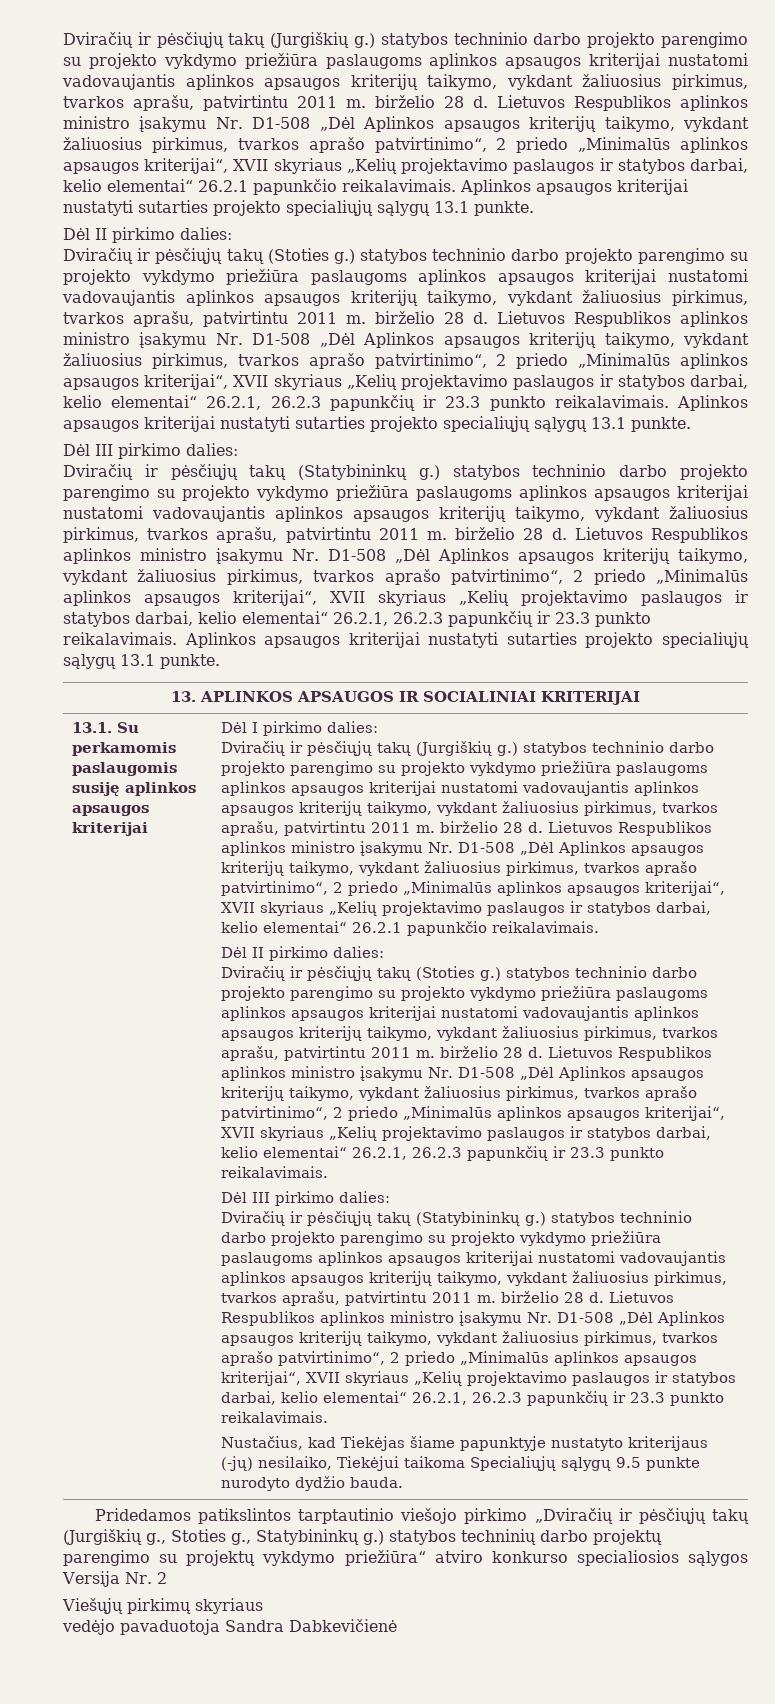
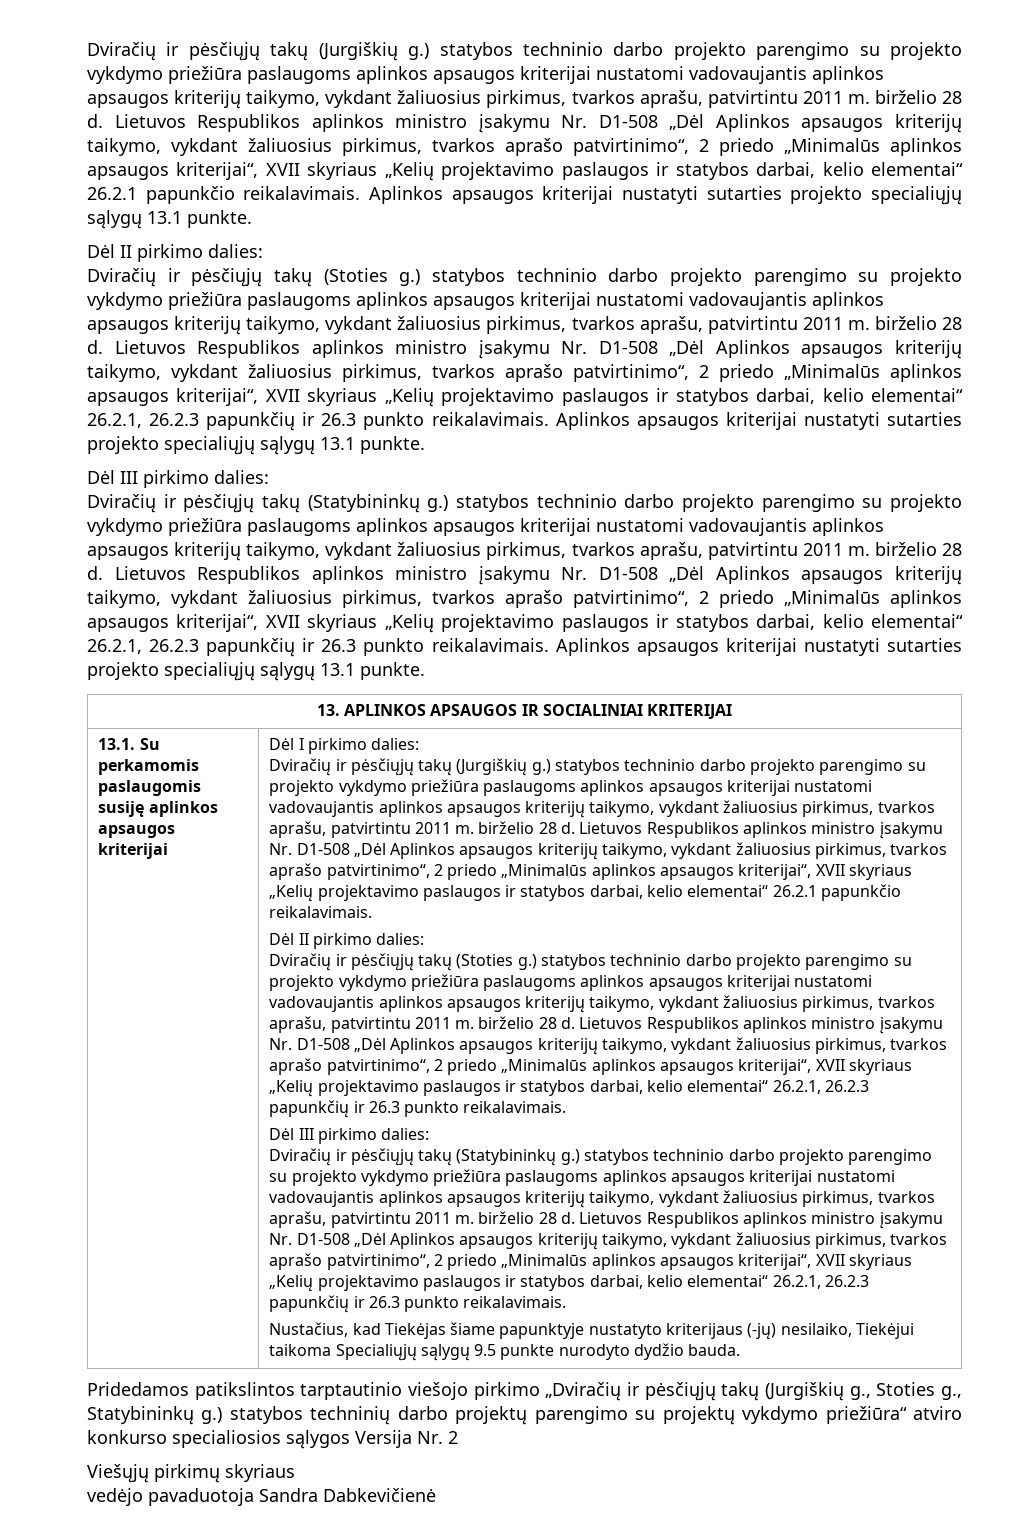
[445,396,481,408] 23.3 -> [321,413,357,426] 26.3
[555,612,590,624] 23.3 -> [321,639,357,652] 26.3
[569,1147,605,1158] 23.3 -> [368,1101,400,1113] 26.3
[629,1392,665,1403] 23.3 -> [368,1296,400,1308] 26.3

